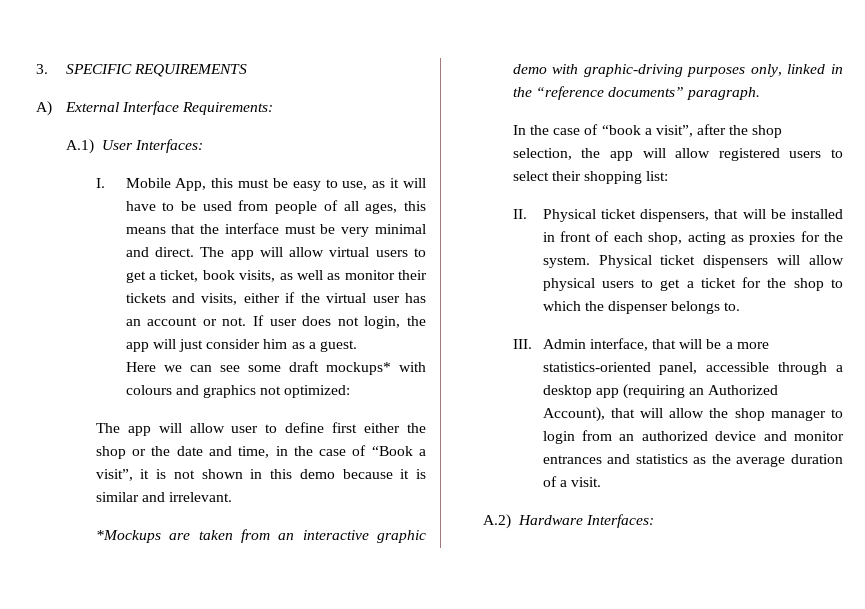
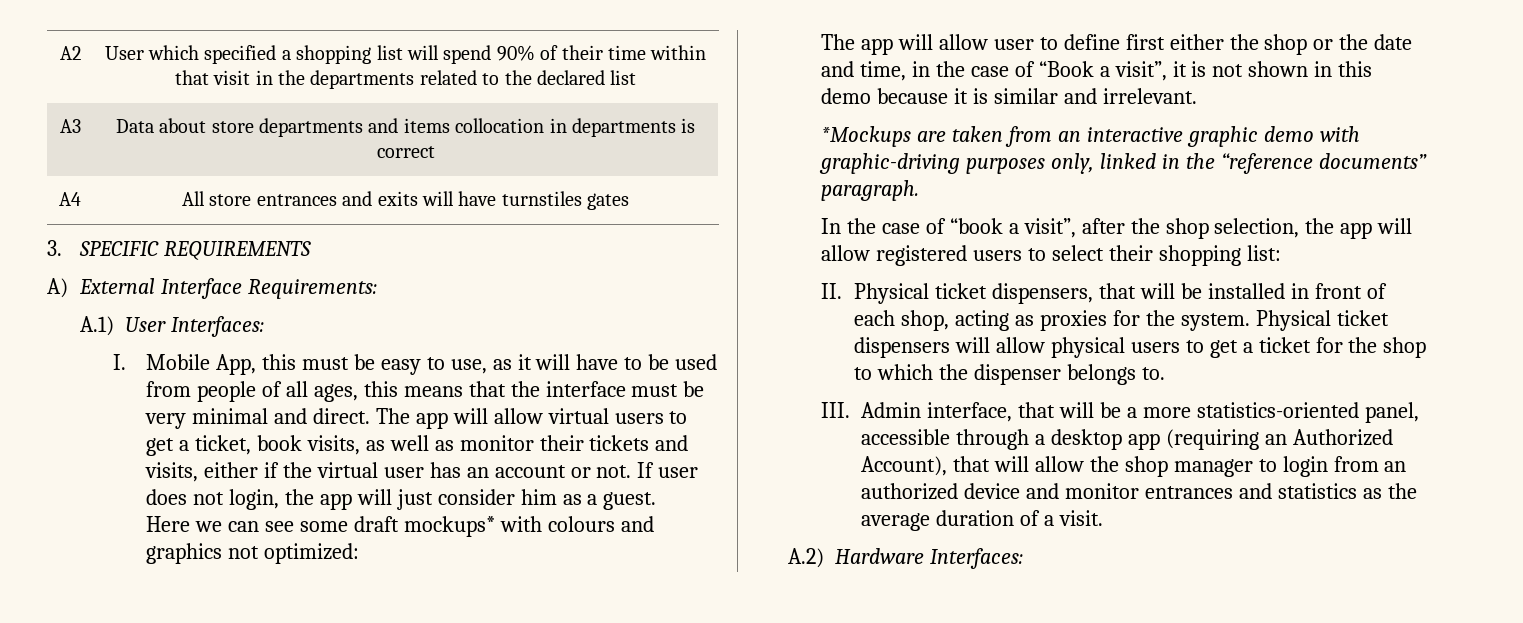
(36, 69) none -> [59,46,81,60] [104,45,707,64] [174,70,637,89] [59,119,81,133] [115,118,696,137] [376,146,435,158] [59,192,81,206] [181,191,630,210] A2 | User which specified a shopping list will spend 90% of their time within that visit in the departments related to the declared list // A3 | Data about store departments and items collocation in departments is correct // A4 | All store entrances and exits will have turnstiles gates //

